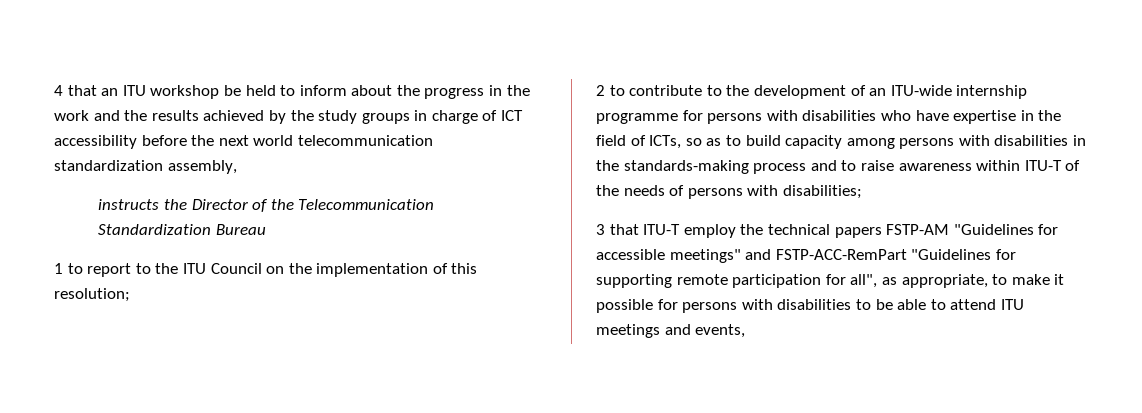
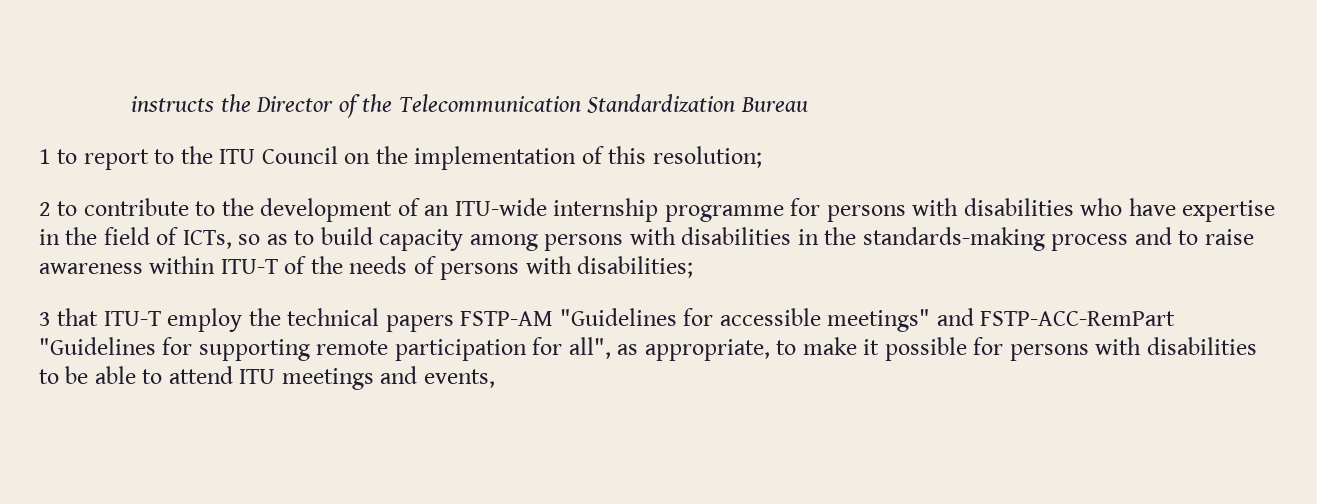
[54,85,530,99] [54,110,524,124] [54,135,433,149] [54,160,237,174] 4 that an ITU workshop be held to inform about the progress in the work and the results achieved by the study groups in charge of ICT accessibility before the next world telecommunication standardization assembly, // -> (131, 104) none

